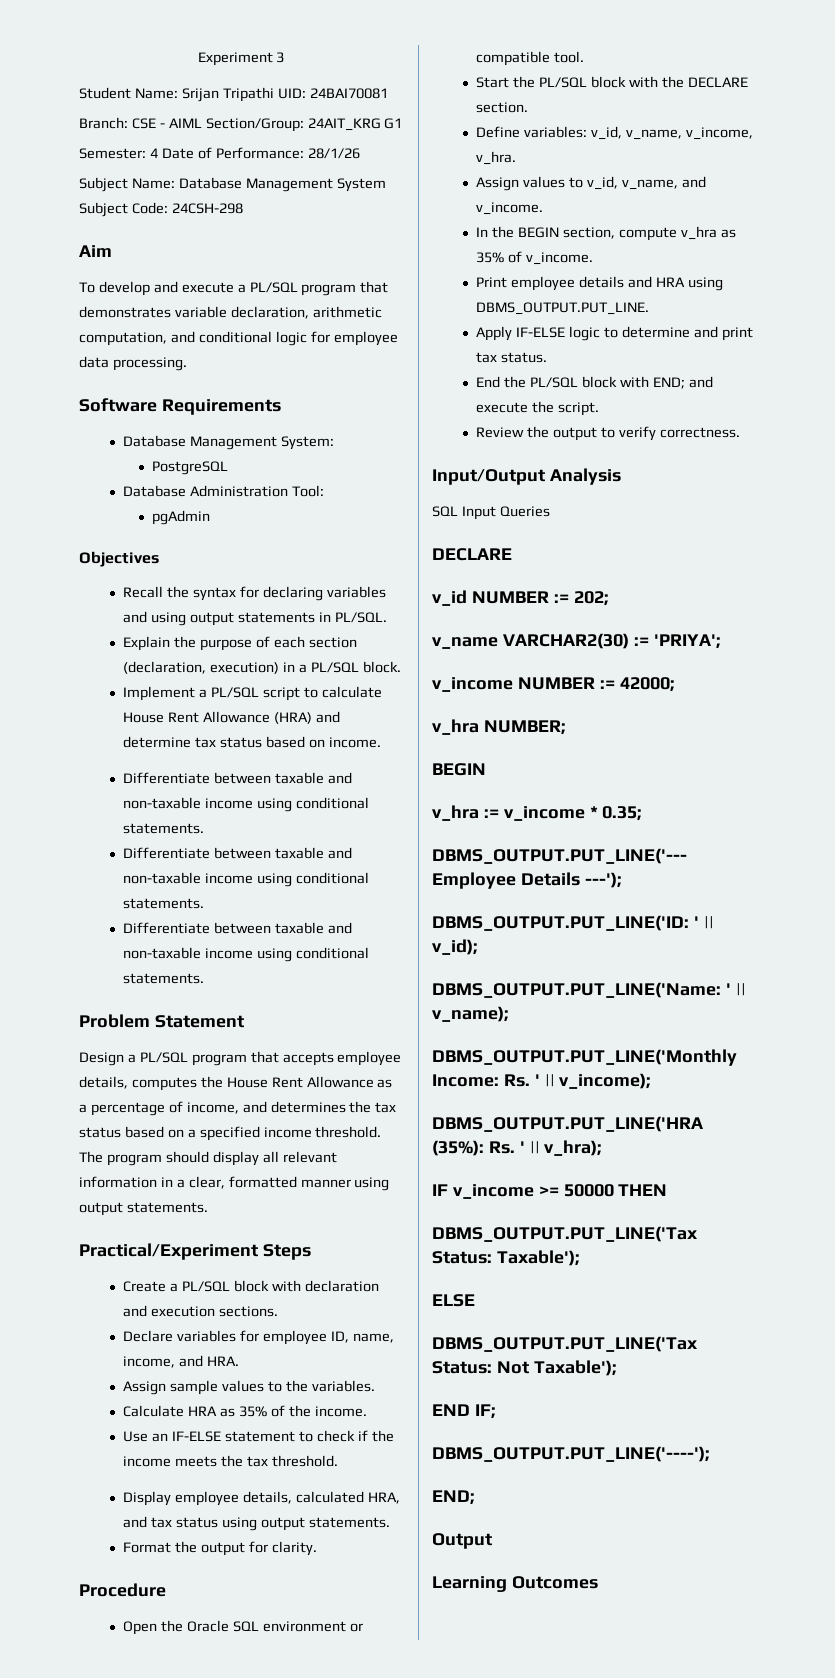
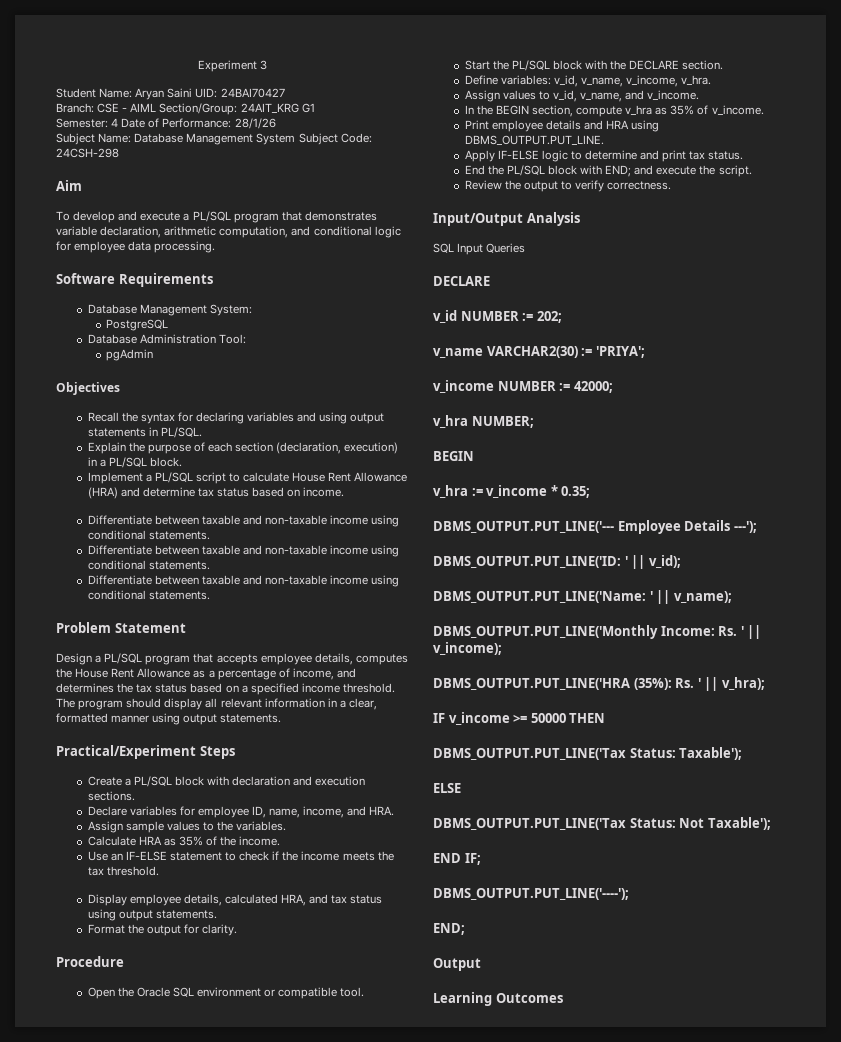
[181,87,388,102] Srijan Tripathi UID: 24BAI70081 -> [135,88,285,100] Aryan Saini UID: 24BAI70427

